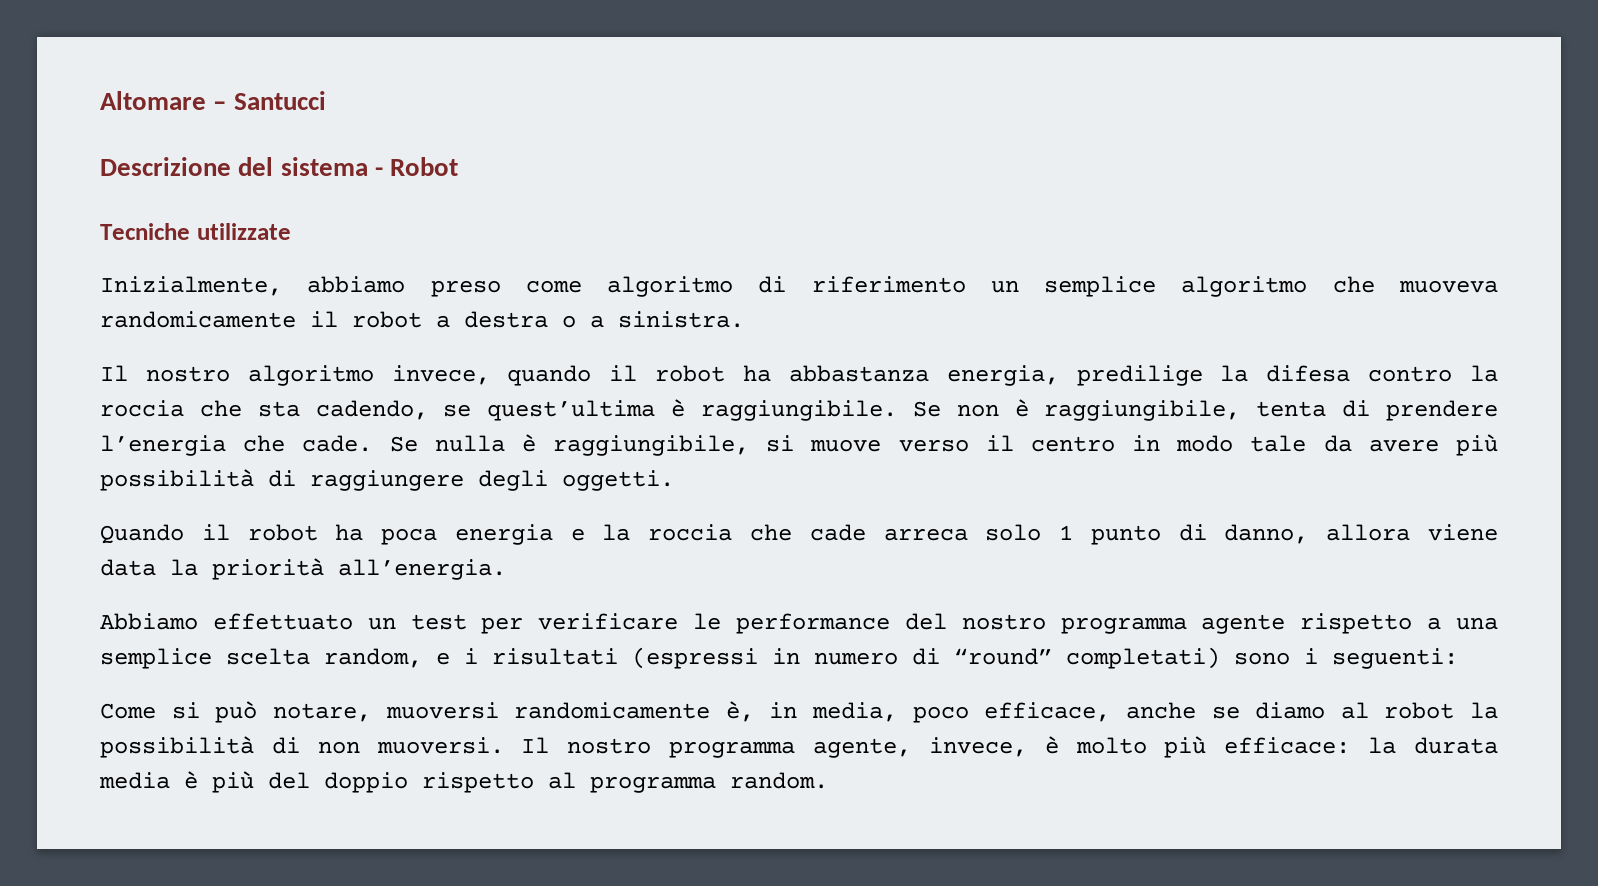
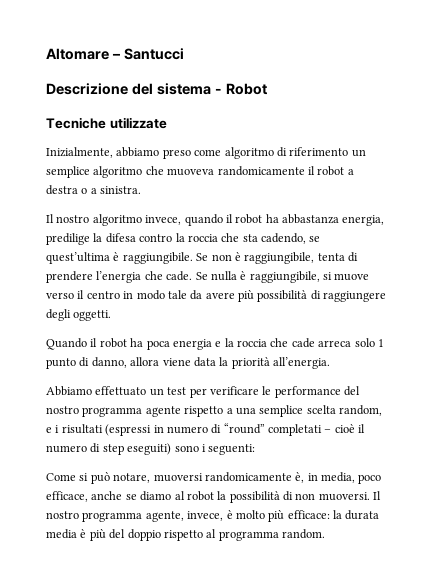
[1066,647,1220,669] completati) -> [268,424,366,436] [46,443,172,455] completati – cioè il numero di step eseguiti)

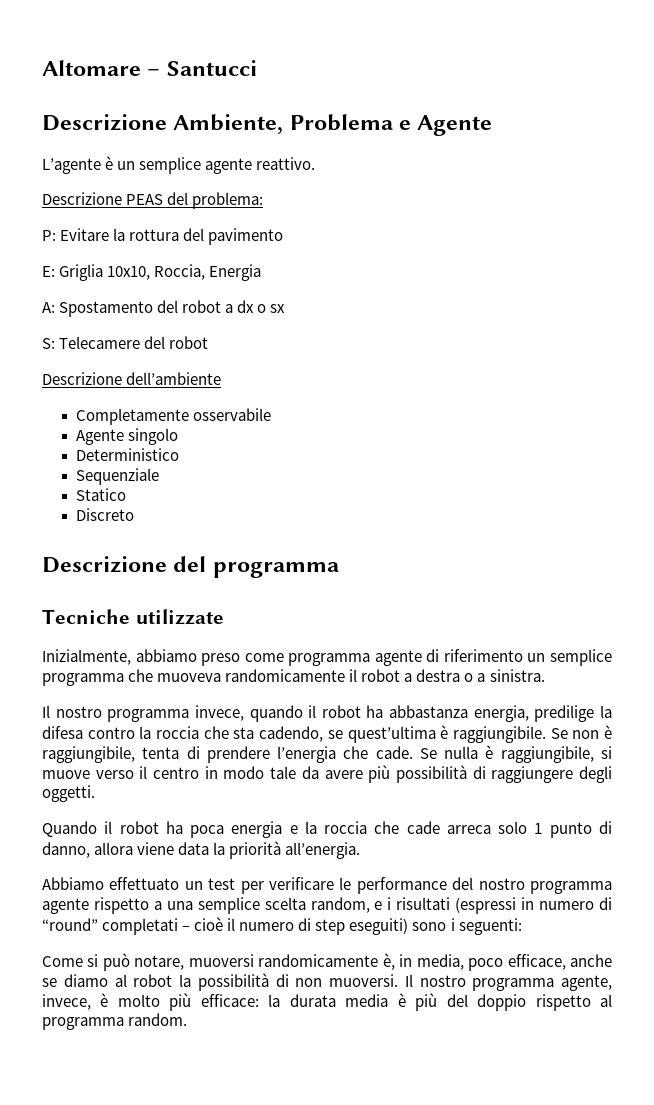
[131,83,267,95] del sistema - Robot -> [173,114,493,136] [42,156,316,174] [42,192,264,209] [42,228,284,245] [42,264,262,281] [42,300,286,317] [42,336,209,349] [42,372,222,385] [75,408,271,425] [75,428,178,445] [75,448,179,461] [75,468,159,485] [75,488,126,501] [75,508,134,521] [42,556,339,578] Ambiente, Problema e Agente // L’agente è un semplice agente reattivo. // Descrizione PEAS del problema: // P: Evitare la rottura del pavimento // E: Griglia 10x10, Roccia, Energia // A: Spostamento del robot a dx o sx // S: Telecamere del robot // Descrizione dell’ambiente // Completamente osservabile // Agente singolo // Deterministico // Sequenziale // Statico // Discreto // Descrizione del programma
[224,147,274,159] algoritmo -> [288,650,422,666] programma agente
[93,166,143,178] algoritmo -> [42,673,124,686] programma
[92,214,142,226] algoritmo -> [107,709,190,722] programma

